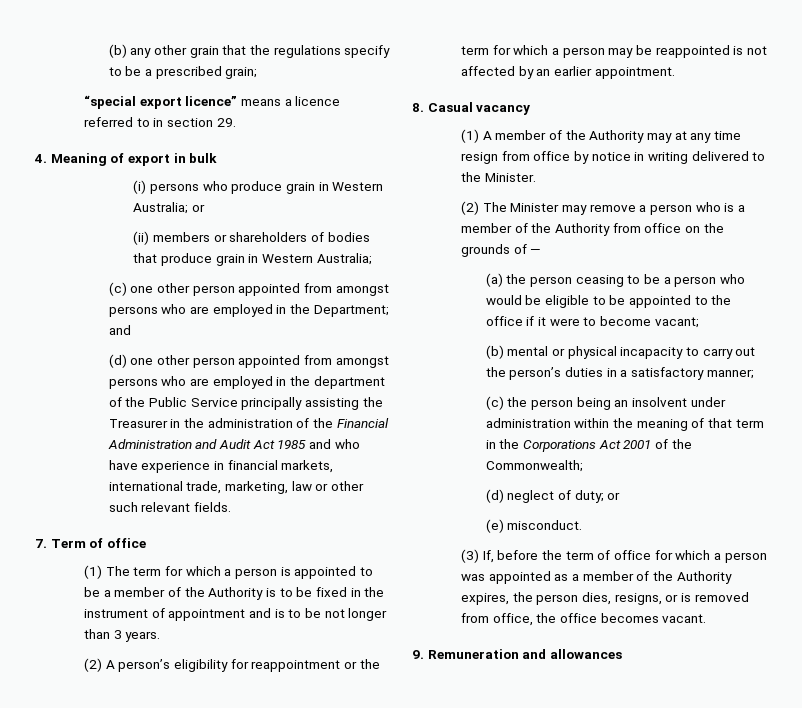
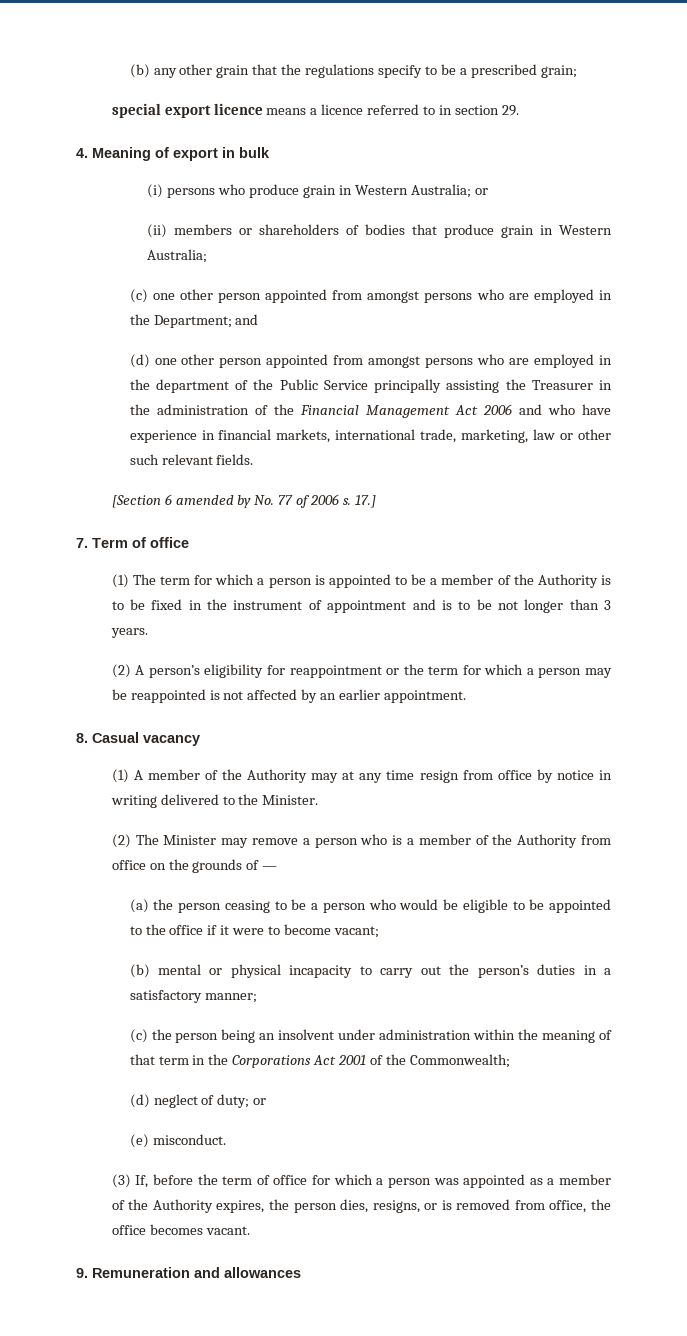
[84,95,238,109] “special export licence” -> [111,103,263,118] special export licence
[107,439,307,449] Administration and Audit Act 1985 -> [365,404,512,418] Management Act 2006
(232, 507) none -> [111,494,376,508] // [Section 6 amended by No. 77 of 2006 s. 17.]

